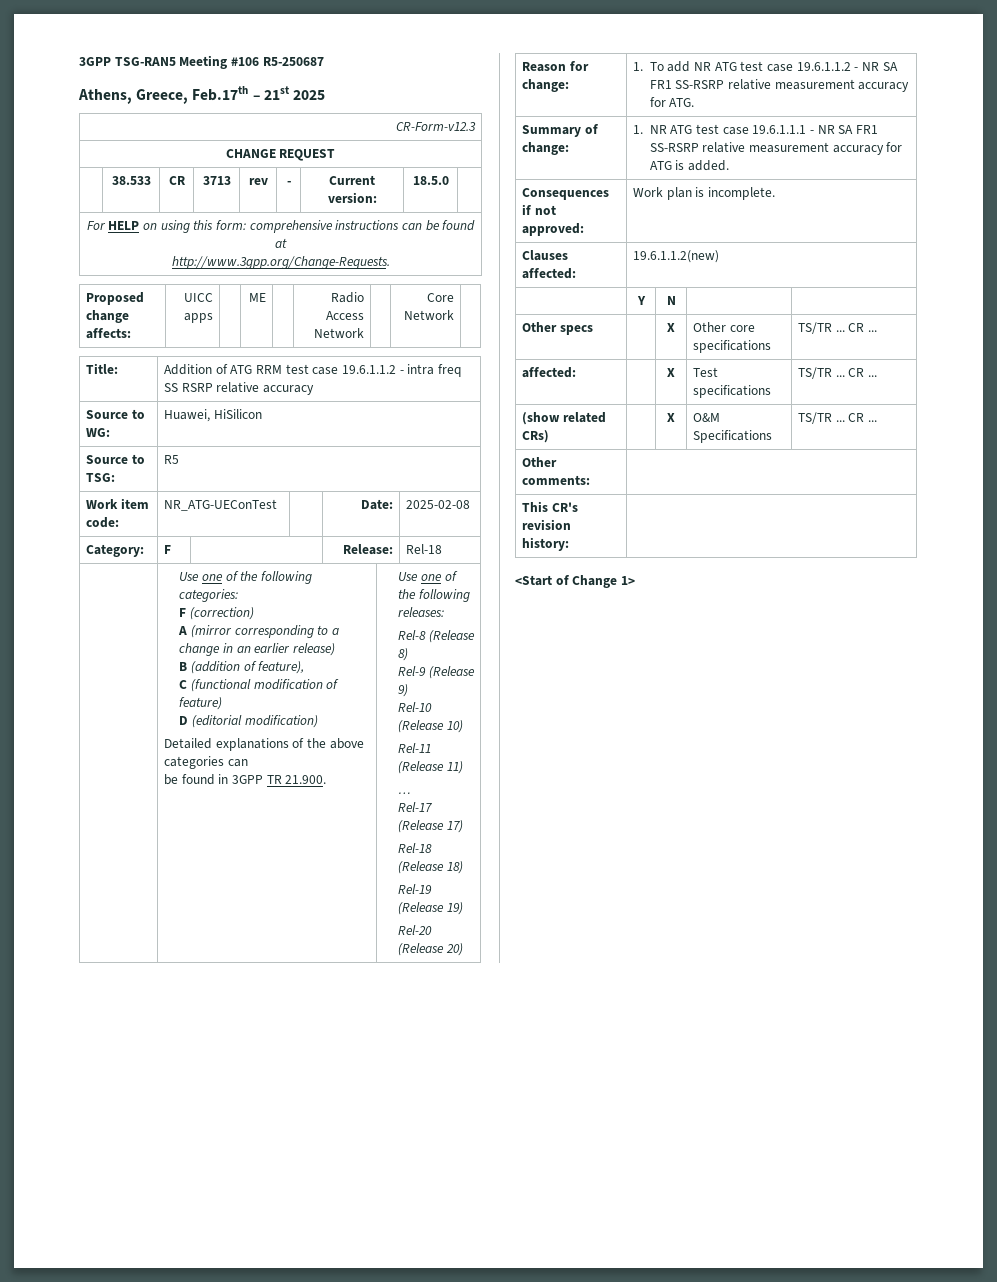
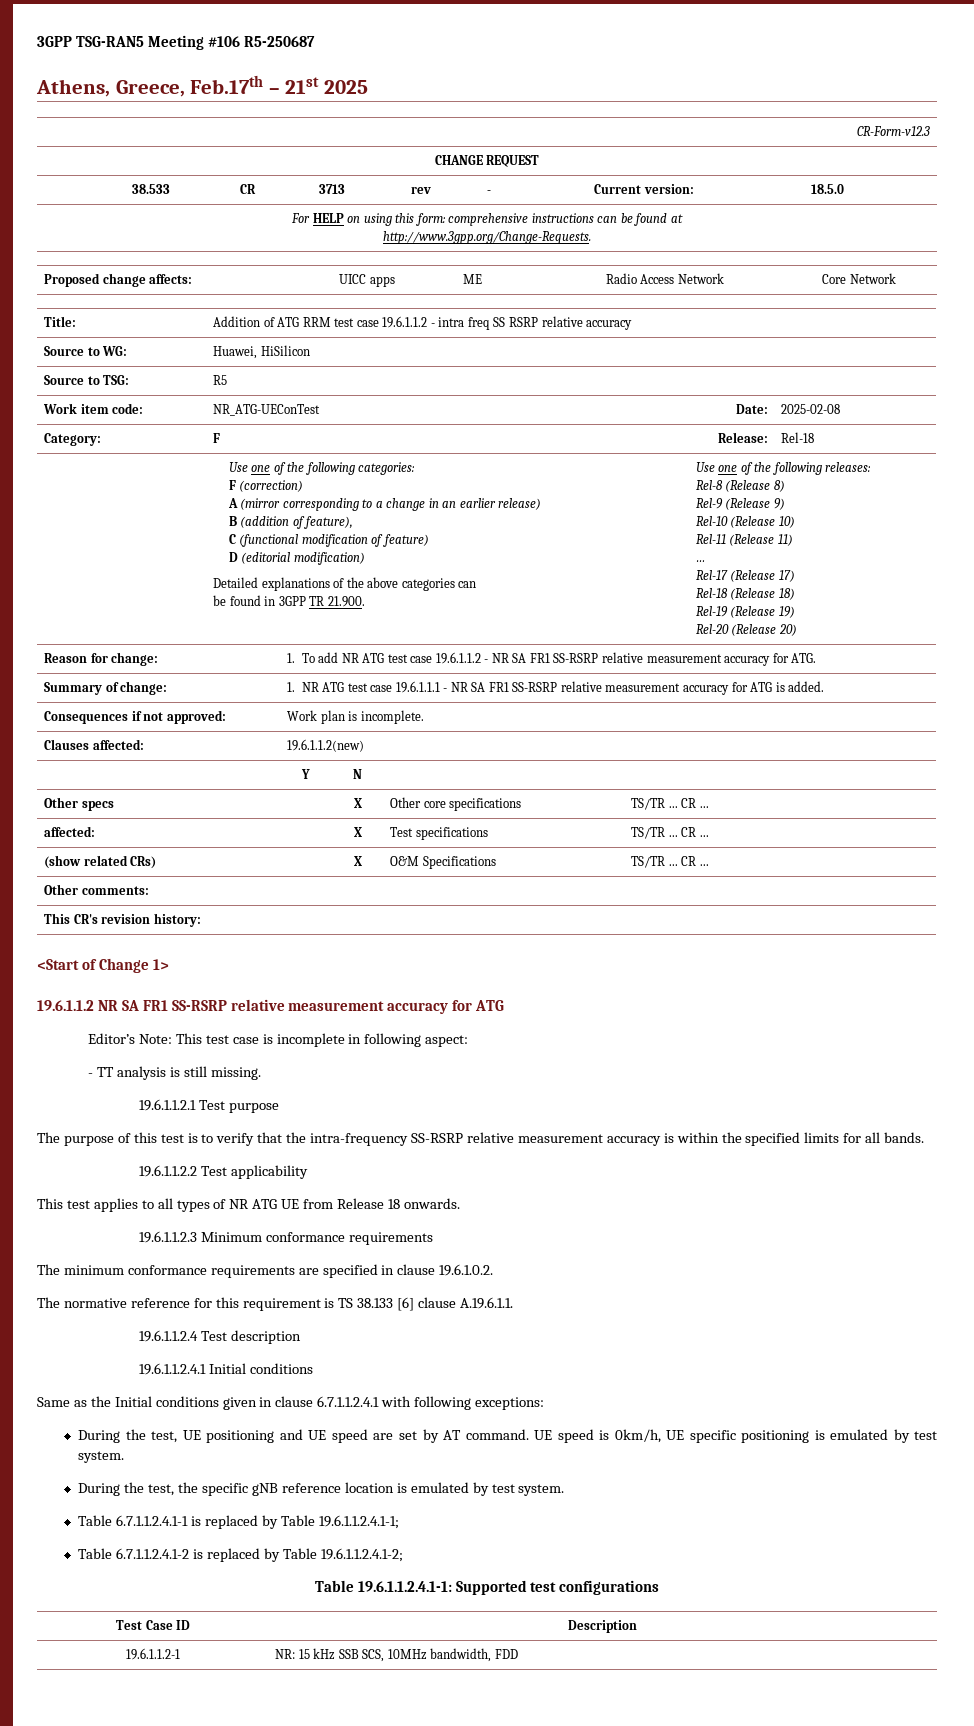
(635, 580) none -> [37,999,505,1014] [88,1033,469,1047] [88,1066,261,1080] [139,1099,279,1113] [37,1132,925,1146] [139,1165,308,1179] [37,1198,460,1212] [139,1231,433,1245] [37,1264,494,1278] [37,1297,514,1311] [139,1330,301,1344] [139,1363,313,1375] [37,1396,545,1410] [78,1429,937,1443] [78,1451,125,1463] [78,1482,565,1496] [78,1515,399,1529] [78,1548,403,1562] [314,1580,660,1595] [115,1620,191,1630] [568,1620,637,1633] [126,1648,180,1660] [275,1648,518,1662] // 19.6.1.1.2 NR SA FR1 SS-RSRP relative measurement accuracy for ATG // Editor’s Note: This test case is incomplete in following aspect: // - TT analysis is still missing. // 19.6.1.1.2.1 Test purpose // The purpose of this test is to verify that the intra-frequency SS-RSRP relative measurement accuracy is within the specified limits for all bands. // 19.6.1.1.2.2 Test applicability // This test applies to all types of NR ATG UE from Release 18 onwards. // 19.6.1.1.2.3 Minimum conformance requirements // The minimum conformance requirements are specified in clause 19.6.1.0.2. // The normative reference for this requirement is TS 38.133 [6] clause A.19.6.1.1. // 19.6.1.1.2.4 Test description // 19.6.1.1.2.4.1 Initial conditions // Same as the Initial conditions given in clause 6.7.1.1.2.4.1 with following exceptions: // During the test, UE positioning and UE speed are set by AT command. UE speed is 0km/h, UE specific positioning is emulated by test system. // During the test, the specific gNB reference location is emulated by test system. // Table 6.7.1.1.2.4.1-1 is replaced by Table 19.6.1.1.2.4.1-1; // Table 6.7.1.1.2.4.1-2 is replaced by Table 19.6.1.1.2.4.1-2; // Table 19.6.1.1.2.4.1-1: Supported test configurations // Test Case ID | Description // 19.6.1.1.2-1 | NR: 15 kHz SSB SCS, 10MHz bandwidth, FDD

